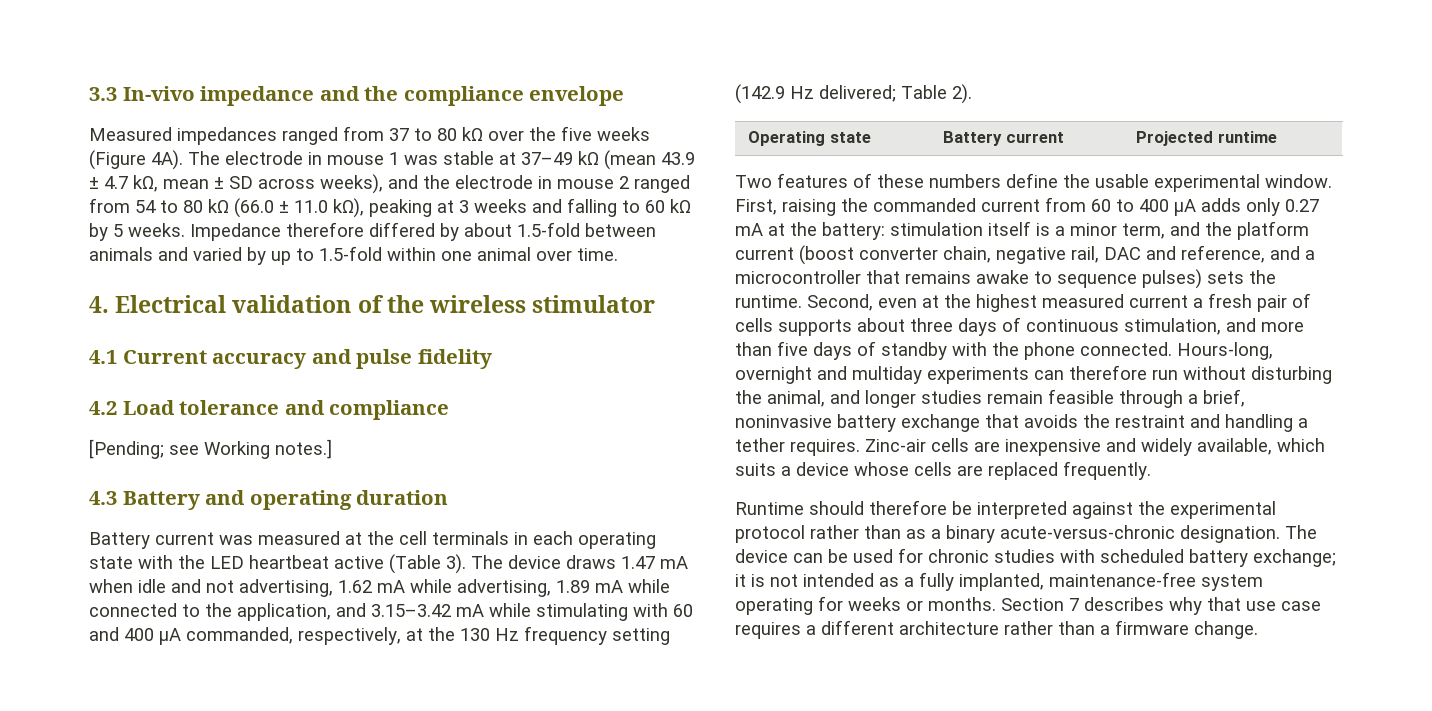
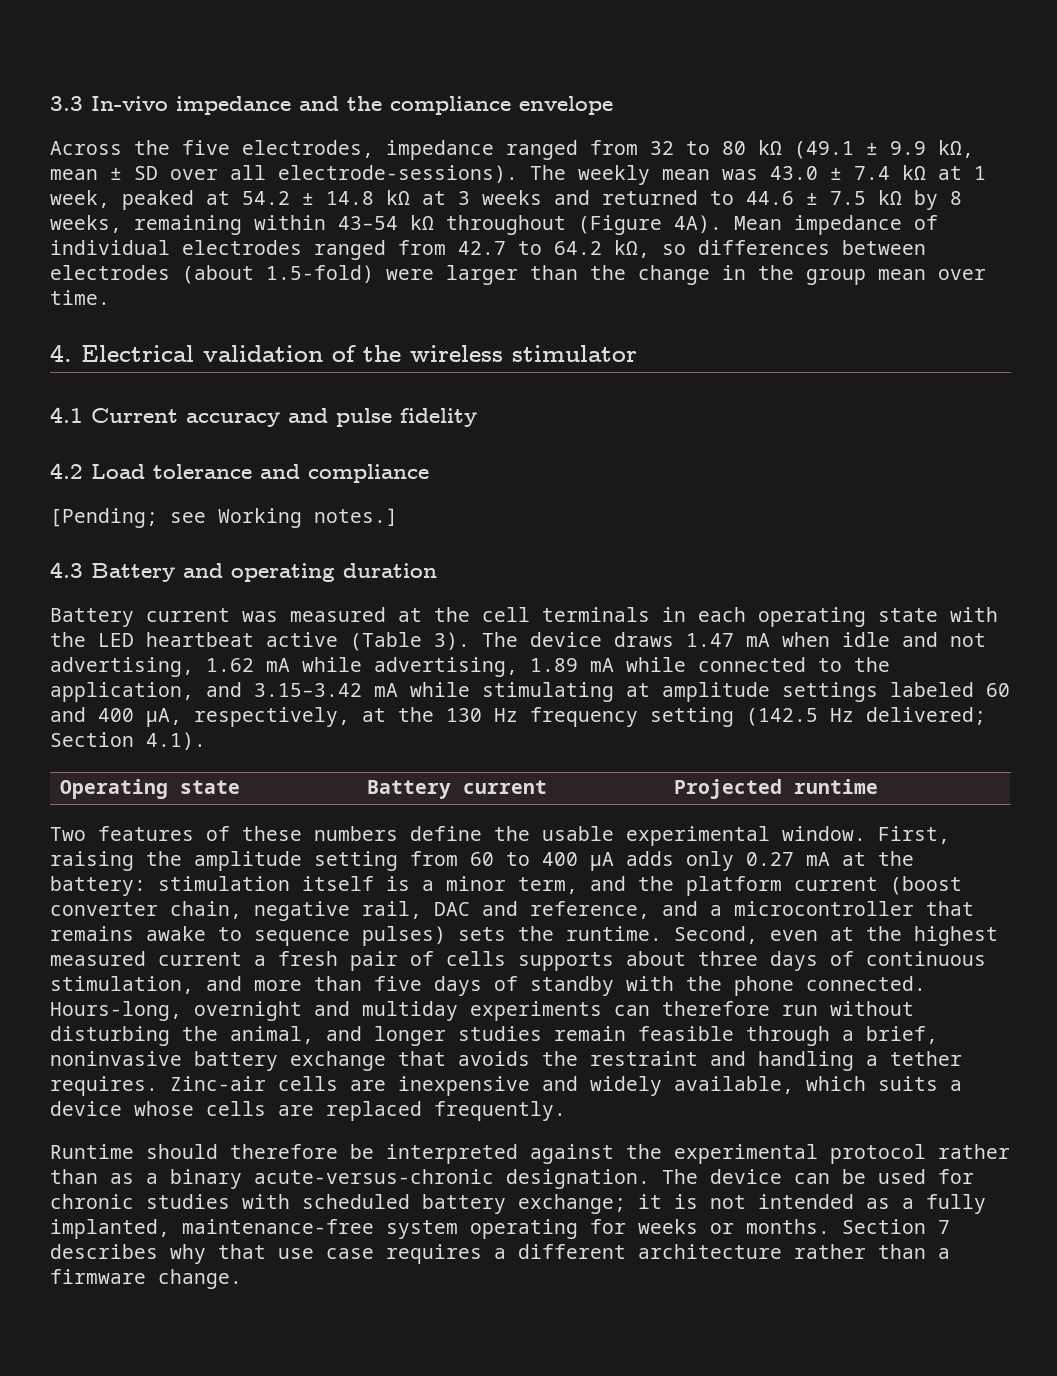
[89,126,650,145] [89,150,695,170] [89,174,690,194] [89,198,691,218] [89,222,656,241] [89,246,531,265] Measured impedances ranged from 37 to 80 kΩ over the five weeks (Figure 4A). The electrode in mouse 1 was stable at 37–49 kΩ (mean 43.9 ± 4.7 kΩ, mean ± SD across weeks), and the electrode in mouse 2 ranged from 54 to 80 kΩ (66.0 ± 11.0 kΩ), peaking at 3 weeks and falling to 60 kΩ by 5 weeks. Impedance therefore differed by about 1.5-fold between animals and varied by up to 1.5-fold within one animal -> [50,140,974,160] [50,165,986,185] [50,190,962,210] [50,215,938,235] [50,240,926,260] [50,265,926,285] Across the five electrodes, impedance ranged from 32 to 80 kΩ (49.1 ± 9.9 kΩ, mean ± SD over all electrode-sessions). The weekly mean was 43.0 ± 7.4 kΩ at 1 week, peaked at 54.2 ± 14.8 kΩ at 3 weeks and returned to 44.6 ± 7.5 kΩ by 8 weeks, remaining within 43–54 kΩ throughout (Figure 4A). Mean impedance of individual electrodes ranged from 42.7 to 64.2 kΩ, so differences between electrodes (about 1.5-fold) were larger than the change in the group mean
[633,603,668,617] with -> [626,682,974,702] at amplitude settings labeled
[159,627,293,645] µA commanded, -> [146,708,182,727] µA,
[735,84,785,104] (142.9 -> [746,708,818,726] (142.5
[901,84,972,104] Table 2). -> [50,732,206,750] Section 4.1).
[873,198,1040,212] commanded current -> [194,851,398,871] amplitude setting

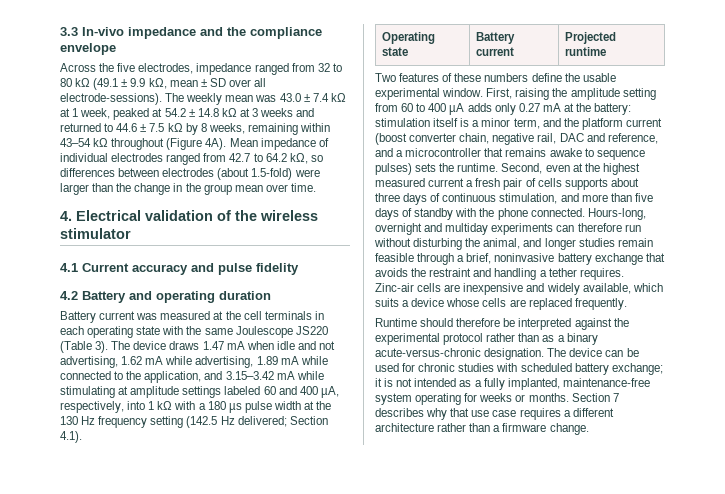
[91,464,429,483] [50,508,398,528] [50,562,83,578] Load tolerance and compliance // [Pending; see Working notes.] // 4.3 -> (78, 295) none
[98,632,338,647] LED heartbeat active -> [204,326,328,338] same Joulescope JS220
(350, 717) none -> [127,401,301,413] into 1 kΩ with a 180 µs pulse width

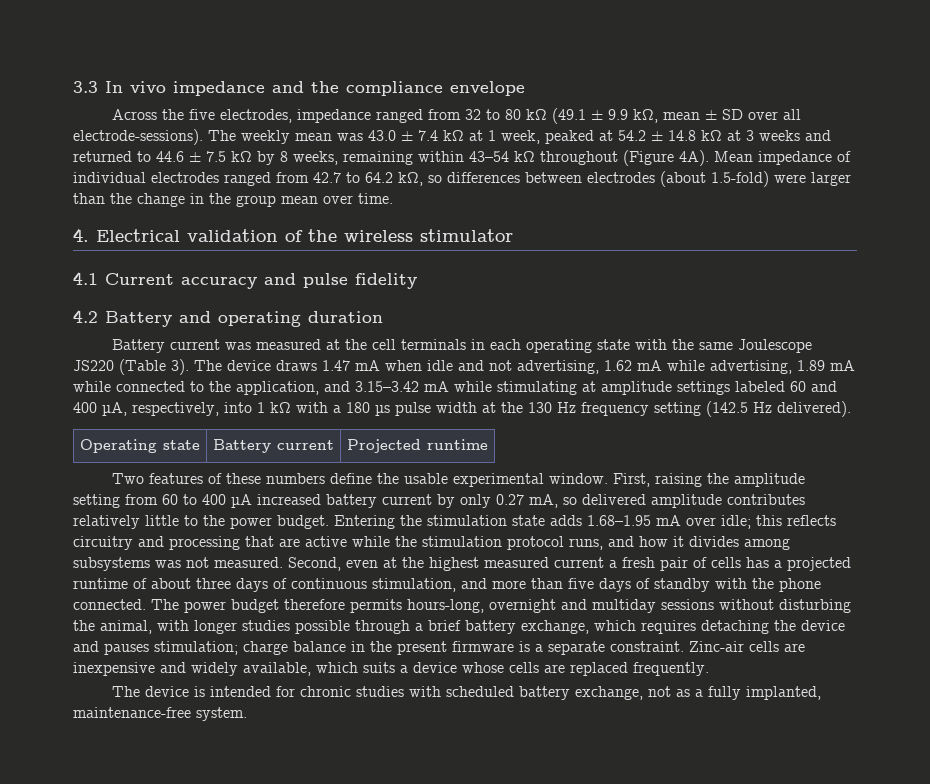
[82,27,124,36] In-vivo -> [105,81,166,93] In vivo
[237,416,328,427] [60,431,82,443] delivered; Section 4.1). -> [777,401,851,417] delivered).
[467,103,632,115] [375,118,662,130] [375,133,658,145] [375,148,645,160] [375,163,499,175] adds only 0.27 mA at the battery: stimulation itself is a minor term, and the platform current (boost converter chain, negative rail, DAC and reference, and a microcontroller that remains awake to sequence pulses) sets the runtime. -> [257,494,805,508] [73,515,836,529] [73,536,790,550] [73,557,283,571] increased battery current by only 0.27 mA, so delivered amplitude contributes relatively little to the power budget. Entering the stimulation state adds 1.68–1.95 mA over idle; this reflects circuitry and processing that are active while the stimulation protocol runs, and how it divides among subsystems was not measured.
[564,178,608,190] supports -> [746,557,851,571] [73,578,147,589] has a projected runtime of
[587,208,646,220] [375,223,641,235] Hours-long, overnight and multiday experiments can therefore run -> [151,599,714,613] The power budget therefore permits hours-long, overnight and multiday sessions
[523,238,542,247] and -> [157,620,189,631] with
[617,238,653,247] [375,253,665,265] [375,268,624,280] remain feasible through a brief, noninvasive battery exchange that avoids the restraint and handling a tether requires. -> [295,620,845,634] [73,641,684,655] possible through a brief battery exchange, which requires detaching the device and pauses stimulation; charge balance in the present firmware is a separate constraint.
[375,318,629,330] [375,333,598,345] [375,348,639,360] [375,363,399,372] Runtime should therefore be interpreted against the experimental protocol rather than as a binary acute-versus-chronic designation. The device can be used -> [112,686,272,697] The device is intended
[611,363,663,375] [375,378,457,387] exchange; it is not intended -> [575,686,672,700] exchange, not
[375,393,619,405] [375,408,614,420] [375,423,589,435] system operating for weeks or months. Section 7 describes why that use case requires a different architecture rather than a firmware change. -> [196,707,247,721] system.

